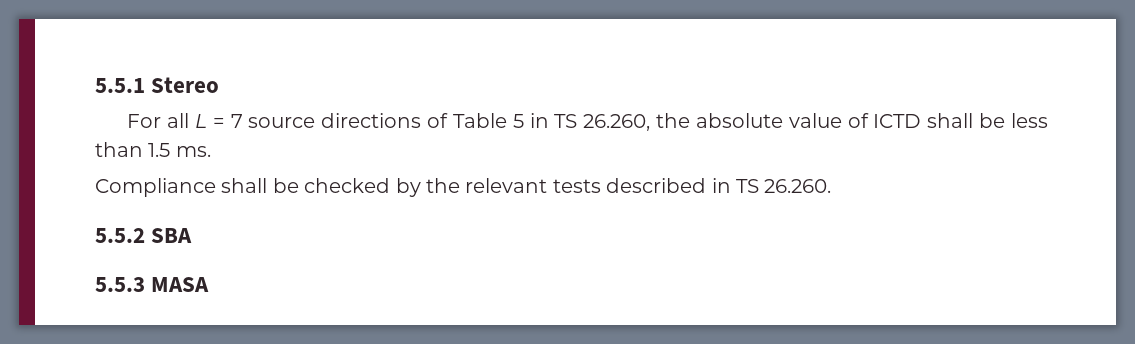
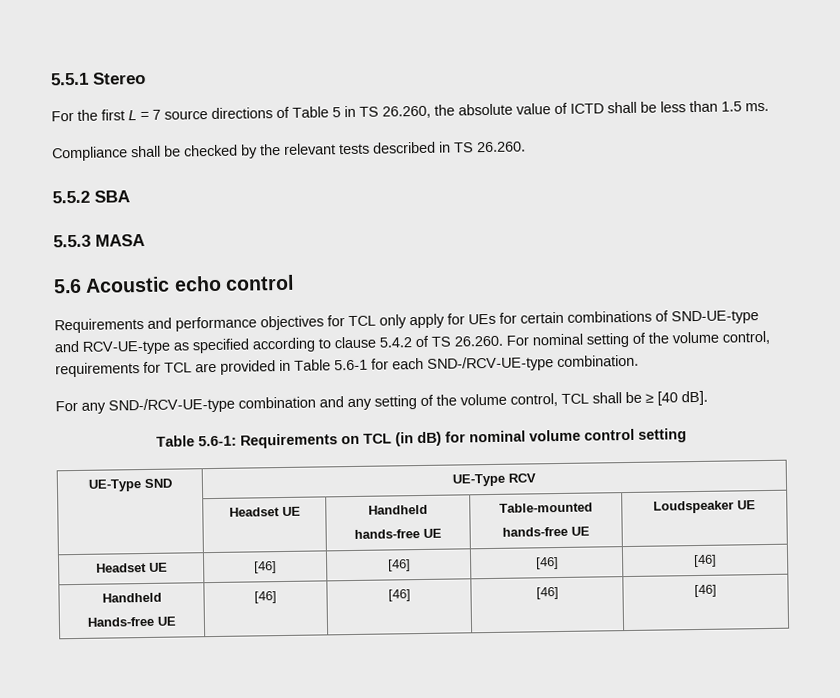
[167,113,190,128] all -> [77,109,125,121] the first
(210, 284) none -> [53,274,294,294] [54,310,759,334] [54,330,770,355] [55,354,639,378] [55,390,708,414] [156,428,687,449] [87,478,172,492] [452,473,536,487] [228,506,301,517] [368,504,428,515] [354,528,442,539] [499,502,593,513] [502,526,590,537] [653,500,756,514] [95,562,168,573] [254,561,277,574] [387,559,411,572] [535,557,559,570] [694,554,717,568] [101,592,162,603] [87,616,176,627] [254,591,277,604] [387,589,411,602] [535,587,559,600] [694,584,717,598] // 5.6 Acoustic echo control // Requirements and performance objectives for TCL only apply for UEs for certain combinations of SND-UE-type and RCV-UE-type as specified according to clause 5.4.2 of TS 26.260. For nominal setting of the volume control, requirements for TCL are provided in Table 5.6-1 for each SND-/RCV-UE-type combination. // For any SND-/RCV-UE-type combination and any setting of the volume control, TCL shall be ≥ [40 dB]. // Table 5.6-1: Requirements on TCL (in dB) for nominal volume control setting // UE-Type SND | UE-Type RCV // | Headset UE | Handheld // hands-free UE | Table-mounted // hands-free UE | Loudspeaker UE // Headset UE | [46] | [46] | [46] | [46] // Handheld // Hands-free UE | [46] | [46] | [46] | [46]

